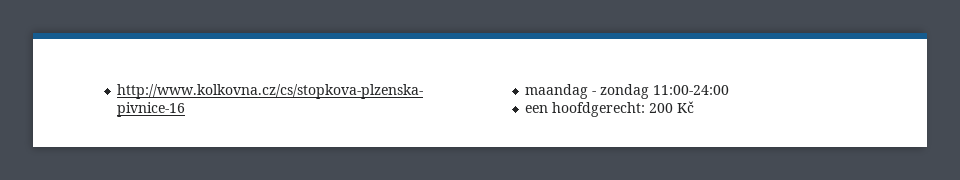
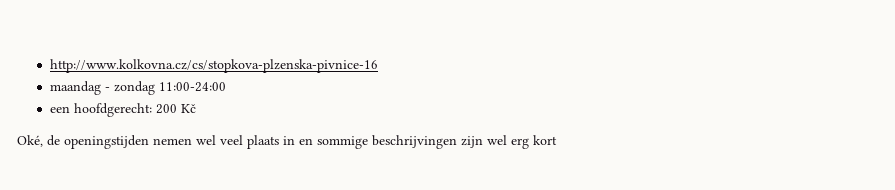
(695, 107) none -> [17,135,557,149] // Oké, de openingstijden nemen wel veel plaats in en sommige beschrijvingen zijn wel erg kort

